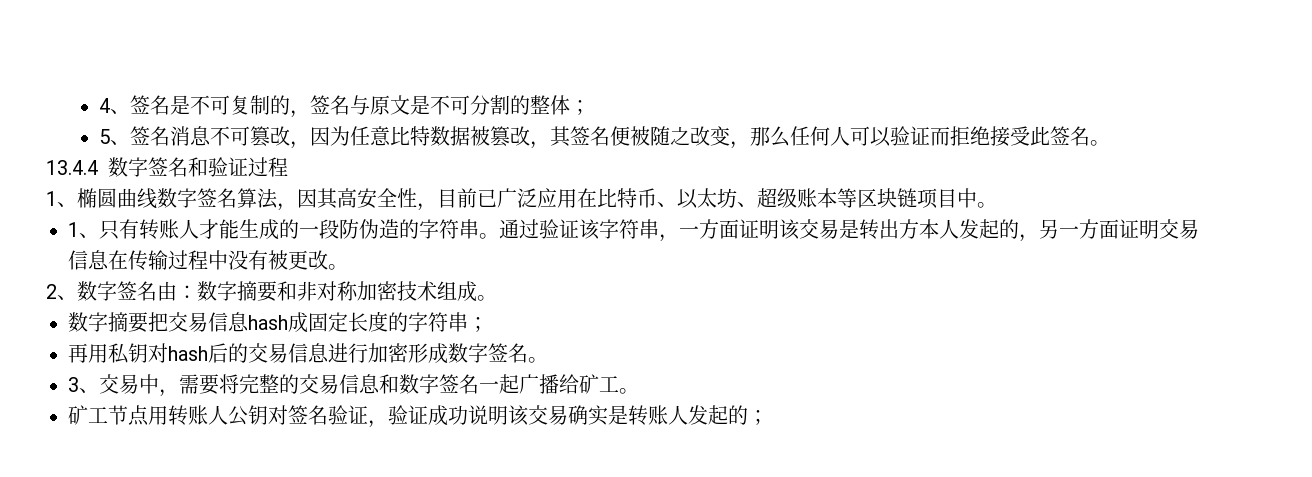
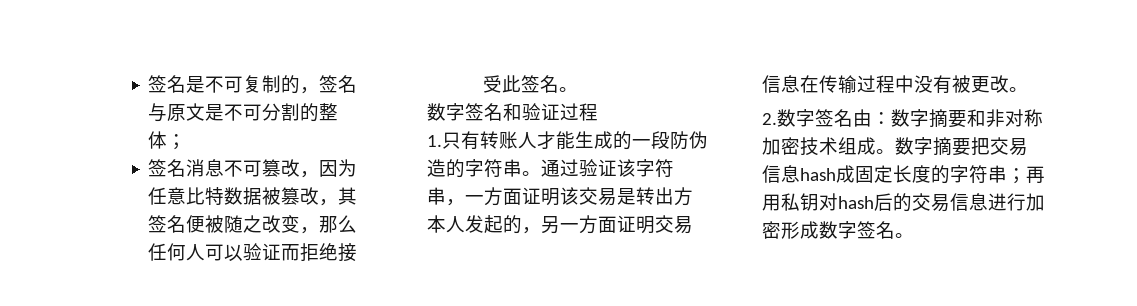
[98,98,130,114] 4、 -> (148, 84) none
[98,129,130,145] 5、 -> (187, 142) none
[46,160,98,175] 13.4.4 -> (579, 89) none
[46,188,997,211] [68,222,99,238] 1、椭圆曲线数字签名算法，因其高安全性，目前已广泛应用在比特币、以太坊、超级账本等区块链项目中。 // 1、 -> [427,135,442,147] 1.
[46,284,77,300] 2、 -> [762,113,777,125] 2.
(497, 298) // -> (895, 151) none
(488, 324) // -> (1026, 176) none
[68,374,639,397] [68,405,768,428] // 3、交易中，需要将完整的交易信息和数字签名一起广播给矿工。 // 矿工节点用转账人公钥对签名验证，验证成功说明该交易确实是转账人发起的； -> (914, 235) none

